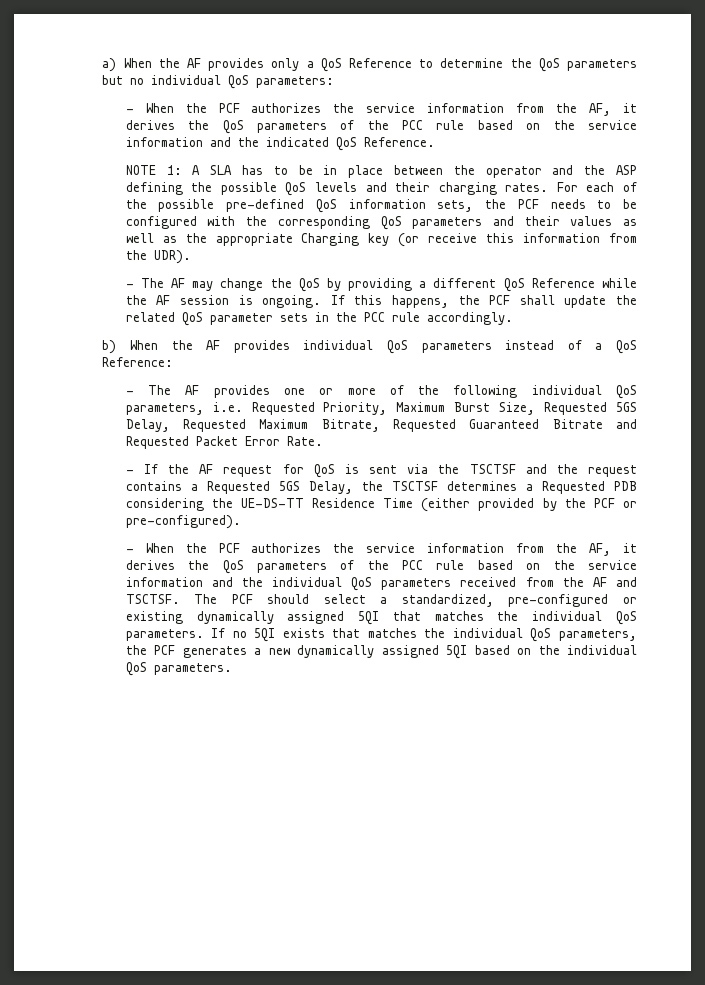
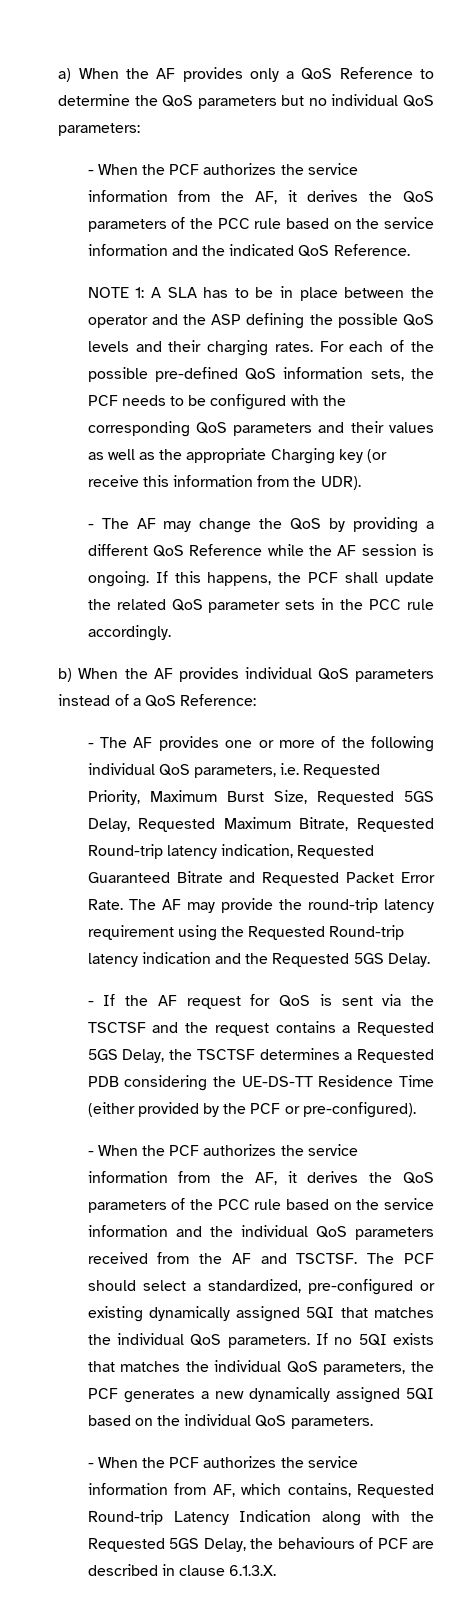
(457, 425) none -> [87,844,375,859] Round-trip latency indication, Requested
(323, 441) none -> [128,898,434,913] [87,925,405,941] [87,952,430,967] The AF may provide the round-trip latency requirement using the Requested Round-trip latency indication and the Requested 5GS Delay.
(232, 669) none -> [87,1456,358,1468] [87,1483,434,1498] [87,1510,434,1526] [87,1537,434,1552] [87,1564,277,1576] // - When the PCF authorizes the service information from AF, which contains, Requested Round-trip Latency Indication along with the Requested 5GS Delay, the behaviours of PCF are described in clause 6.1.3.X.

